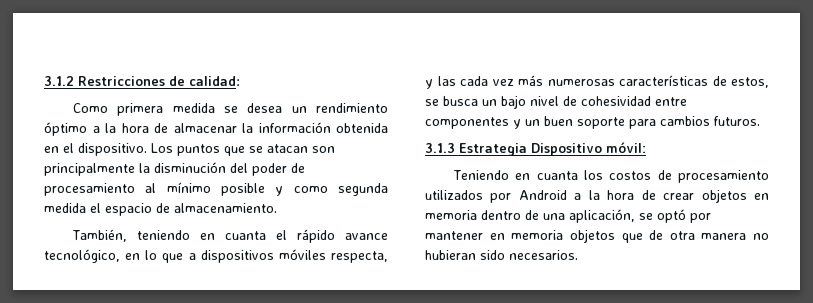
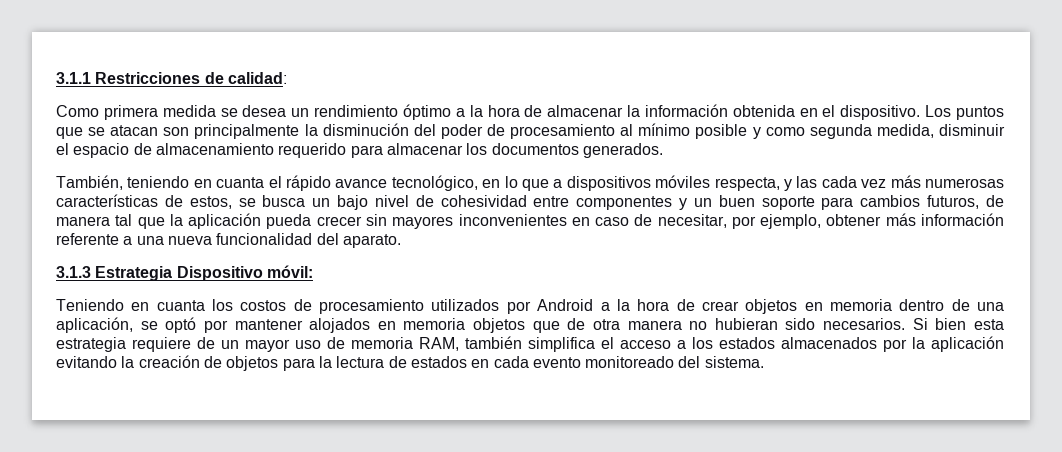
[44,76,74,86] 3.1.2 -> [56,72,91,84] 3.1.1
[44,203,86,213] medida -> [876,124,1005,138] medida, disminuir
[174,203,277,213] almacenamiento. -> [155,143,663,158] almacenamiento requerido para almacenar los documentos generados.
[714,116,760,126] futuros. -> [927,195,1005,209] [56,213,1005,229] [56,233,401,248] futuros, de manera tal que la aplicación pueda crecer sin mayores inconvenientes en caso de necesitar, por ejemplo, obtener más información referente a una nueva funcionalidad del aparato.
(483, 235) none -> [309,318,371,333] alojados
(578, 255) none -> [912,318,1005,330] [56,336,1004,352] [56,355,764,371] Si bien esta estrategia requiere de un mayor uso de memoria RAM, también simplifica el acceso a los estados almacenados por la aplicación evitando la creación de objetos para la lectura de estados en cada evento monitoreado del sistema.

